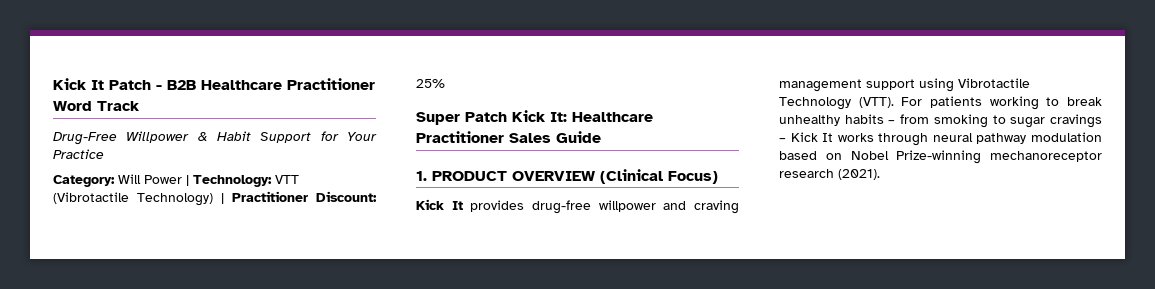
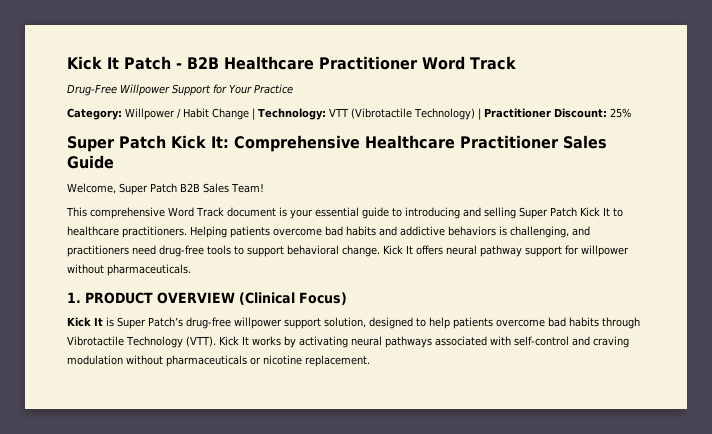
[197,131,251,141] & Habit -> (170, 90) none
[118,174,182,184] Will Power -> [125,108,249,120] Willpower / Habit Change
(567, 117) none -> [234,135,360,152] Comprehensive
(601, 137) none -> [67,183,264,195] [66,207,623,219] [67,226,590,238] [67,245,629,257] [67,264,191,276] // Welcome, Super Patch B2B Sales Team! // This comprehensive Word Track document is your essential guide to introducing and selling Super Patch Kick It to healthcare practitioners. Helping patients overcome bad habits and addictive behaviors is challenging, and practitioners need drug-free tools to support behavioral change. Kick It offers neural pathway support for willpower without pharmaceuticals.
[470,200,739,214] [779,78,1030,92] [779,96,1102,110] [779,114,1102,128] [779,132,1102,146] [779,150,1102,164] [779,169,880,180] provides drug-free willpower and craving management support using Vibrotactile Technology (VTT). For patients working to break unhealthy habits – from smoking to sugar cravings – Kick It works through neural pathway modulation based on Nobel Prize-winning mechanoreceptor research (2021). -> [106,317,640,329] [67,336,629,348] [67,355,370,367] is Super Patch’s drug-free willpower support solution, designed to help patients overcome bad habits through Vibrotactile Technology (VTT). Kick It works by activating neural pathways associated with self-control and craving modulation without pharmaceuticals or nicotine replacement.

